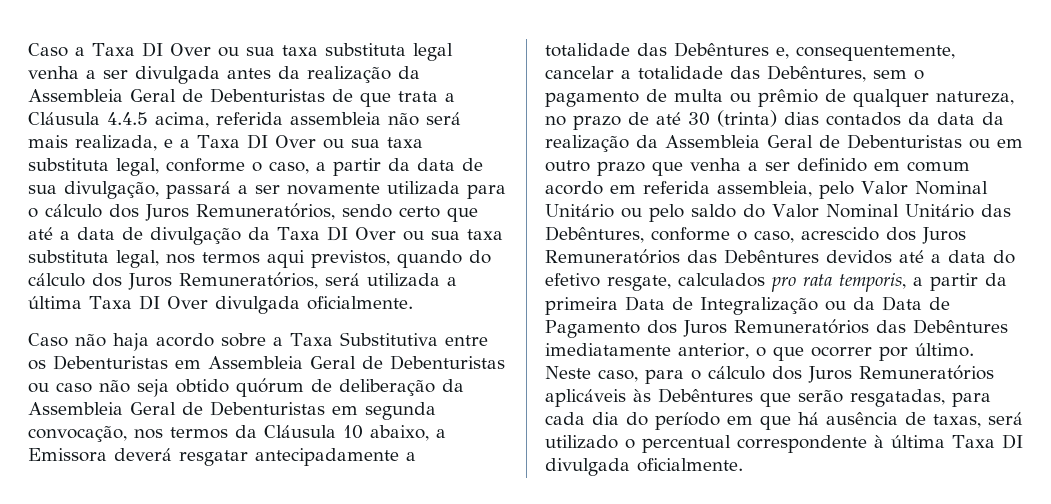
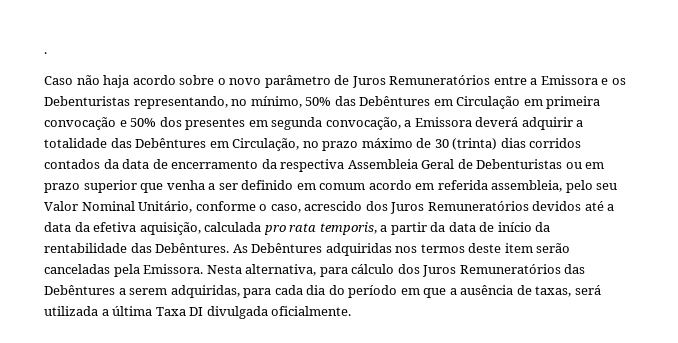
[28,42,453,61] [28,66,420,84] [28,88,455,107] [28,112,461,128] [28,134,423,151] [28,158,483,176] [28,181,506,199] [28,203,478,222] [28,226,503,245] [28,250,491,268] [28,272,457,290] [28,295,413,314] Caso a Taxa DI Over ou sua taxa substituta legal venha a ser divulgada antes da realização da Assembleia Geral de Debenturistas de que trata a Cláusula 4.4.5 acima, referida assembleia não será mais realizada, e a Taxa DI Over ou sua taxa substituta legal, conforme o caso, a partir da data de sua divulgação, passará a ser novamente utilizada para o cálculo dos Juros Remuneratórios, sendo certo que até a data de divulgação da Taxa DI Over ou sua taxa substituta legal, nos termos aqui previstos, quando do cálculo dos Juros Remuneratórios, será utilizada a última Taxa DI Over divulgada oficialmente. -> [44,52,47,54] .
[273,332,488,346] [28,355,505,370] [28,378,464,397] [28,401,436,420] [28,425,429,442] a Taxa Substitutiva entre os Debenturistas em Assembleia Geral de Debenturistas ou caso não seja obtido quórum de deliberação da Assembleia Geral de Debenturistas em segunda convocação, nos termos da Cláusula 10 abaixo, -> [217,75,626,88] [44,96,601,109] [44,117,401,130] o novo parâmetro de Juros Remuneratórios entre a Emissora e os Debenturistas representando, no mínimo, 50% das Debêntures em Circulação em primeira convocação e 50% dos presentes em segunda convocação,
[179,448,399,466] resgatar antecipadamente -> [521,117,573,130] adquirir
[776,45,955,61] [545,65,924,82] [545,89,1014,107] [545,112,681,130] e, consequentemente, cancelar a totalidade das Debêntures, sem o pagamento de multa ou prêmio de qualquer natureza, no prazo de até -> [209,138,432,151] em Circulação, no prazo máximo de
(819, 118) none -> [529,138,582,148] corridos
[982,112,1004,125] [545,135,658,152] da realização da -> [152,159,345,172] de encerramento da respectiva
[545,160,645,176] outro prazo -> [44,180,137,193] prazo superior
[861,181,988,195] [545,204,1011,222] [545,226,644,243] Valor Nominal Unitário ou pelo saldo do Valor Nominal Unitário das Debêntures, -> [596,183,618,190] [44,201,193,213] seu Valor Nominal Unitário,
[687,249,819,264] das Debêntures -> (529, 206) none
[993,250,1015,264] [545,273,765,291] do efetivo resgate, calculados -> [74,222,262,235] da efetiva aquisição, calculada
[545,296,950,315] [545,319,1008,338] [545,343,974,361] [545,365,994,384] [545,388,945,407] primeira Data de Integralização ou da Data de Pagamento dos Juros Remuneratórios das Debêntures imediatamente anterior, o que ocorrer por último. Neste caso, para o cálculo dos Juros Remuneratórios aplicáveis às Debêntures que serão resgatadas, -> [448,222,551,232] [44,243,571,256] [44,264,586,277] [44,285,240,298] data de início da rentabilidade das Debêntures. As Debêntures adquiridas nos termos deste item serão canceladas pela Emissora. Nesta alternativa, para cálculo dos Juros Remuneratórios das Debêntures a serem adquiridas,
[798,412,819,425] há -> [449,288,457,295] a
[545,435,884,453] utilizado o percentual correspondente à -> [44,306,109,316] utilizada a

